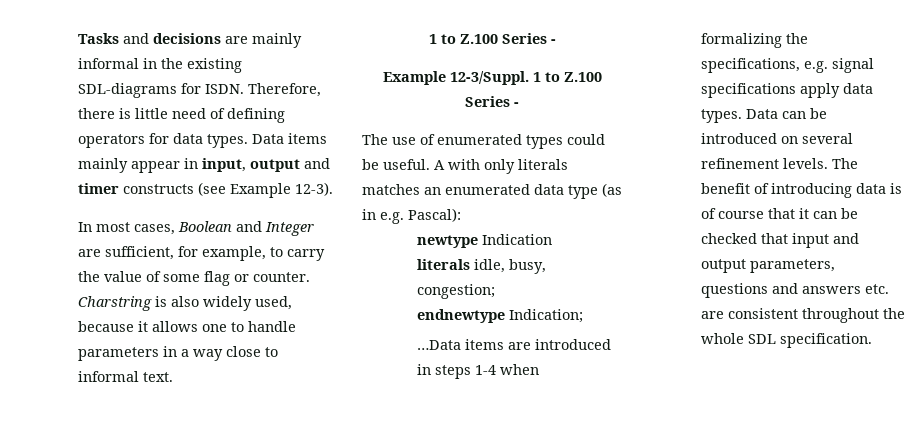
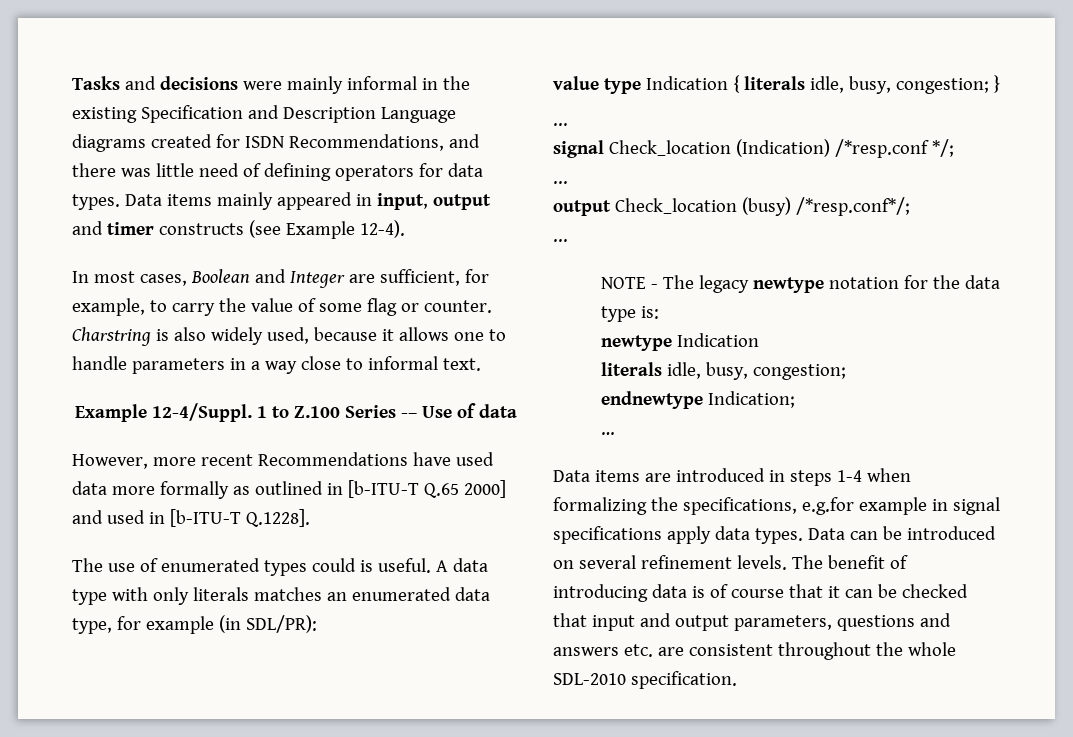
[225,36,248,44] are -> [242,81,282,90] were
[78,83,321,98] [78,108,131,119] SDL-diagrams for ISDN. Therefore, there is -> [140,105,456,123] [72,134,480,152] [72,163,151,177] Specification and Description Language diagrams created for ISDN Recommendations, and there was
[131,161,180,173] appear -> [276,192,352,210] appeared
[295,182,333,196] 12-3). -> [359,220,405,238] 12-4).
[428,33,556,44] [382,71,602,85] [465,96,519,107] 1 to Z.100 Series - // Example 12-3/Suppl. 1 to Z.100 Series - -> [75,403,517,422] [72,452,494,469] [72,480,506,499] [72,509,310,527] Example 12-4/Suppl. 1 to Z.100 Series -– Use of data // However, more recent Recommendations have used data more formally as outlined in [b-ITU-T Q.65 2000] and used in [b-ITU-T Q.1228].
[362,159,379,170] be -> [359,560,373,572] is
(445, 165) none -> [452,558,488,572] [72,589,107,605] data type
[568,183,622,199] [362,208,461,224] type (as in e.g. Pascal): -> [72,615,317,634] [553,75,1000,94] [553,123,568,126] [553,139,954,158] [553,181,568,184] [553,197,910,216] [553,239,568,242] [600,275,1000,293] [600,306,659,322] type, for example (in SDL/PR): // value type Indication { literals idle, busy, congestion; } // ... // signal Check_location (Indication) /*resp.conf */; // ... // output Check_location (busy) /*resp.conf*/; // ... // NOTE - The legacy newtype notation for the data type is:
[417,340,462,350] …Data -> [600,432,615,435] [553,470,590,482] … // Data
[804,61,829,73] e.g. -> [801,497,948,515] e.g.for example in
[748,334,777,344] SDL -> [553,673,626,685] SDL-2010

